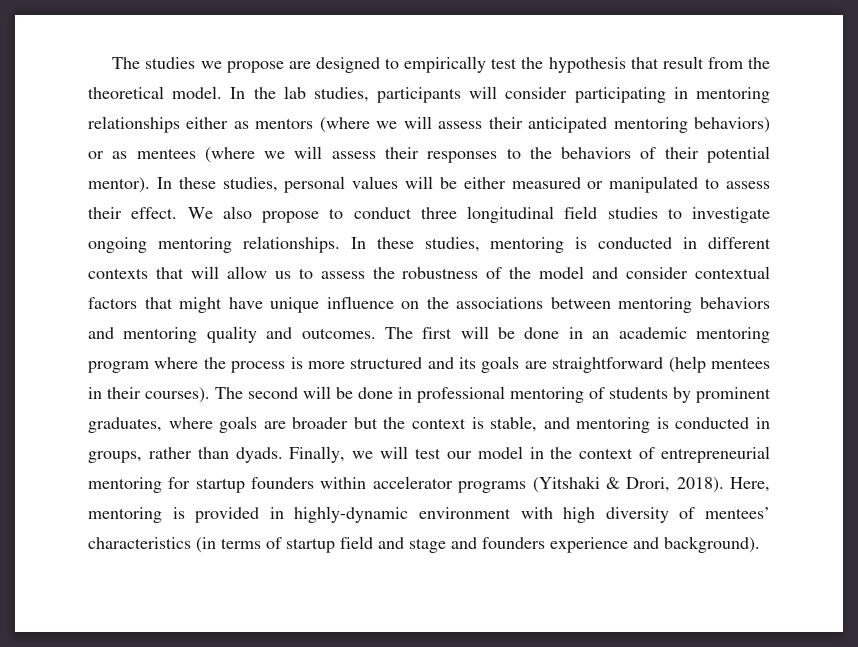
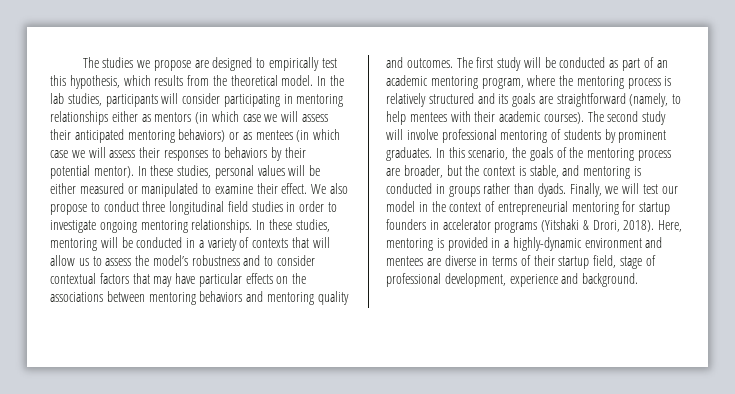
[521,56,704,73] the hypothesis that result -> [50,75,184,89] this hypothesis, which results
[319,117,370,133] (where -> [195,111,261,124] (in which case
[204,147,255,163] (where -> [296,129,341,142] [50,150,68,158] (in which case
[529,147,657,159] the behaviors of -> [224,147,283,161] behaviors by
[726,181,770,189] assess -> [214,184,253,194] examine
(658, 213) none -> [286,201,325,212] in order
[575,237,771,249] is conducted in different -> [100,237,250,251] will be conducted in a variety of
[402,266,771,279] [88,296,394,313] robustness of the model and consider contextual factors that might have unique influence -> [152,255,316,266] [50,273,273,287] model’s robustness and to consider contextual factors that may have particular effects
[460,326,583,339] will be done in -> [497,57,654,71] study will be conducted as part of
[88,361,149,373] program -> [481,78,524,89] program,
(226, 363) none -> [576,76,624,89] mentoring
[307,361,345,369] more -> [386,93,426,107] relatively
[668,356,770,373] [88,386,412,403] (help mentees in their courses). The second will be done in -> [629,93,682,107] [386,111,667,125] [386,129,438,140] (namely, to help mentees with their academic courses). The second study will involve
[88,416,349,433] graduates, where goals are broader -> [386,147,672,161] [386,165,443,178] graduates. In this scenario, the goals of the mentoring process are broader,
[88,451,142,463] groups, -> [448,186,480,197] groups
[320,477,367,489] within -> [429,220,439,230] in
(284, 513) none -> [504,240,510,248] a
[520,507,771,523] [88,536,545,553] with high diversity of mentees’ characteristics (in terms of startup field and stage and founders -> [645,237,663,248] [386,255,656,269] [386,273,506,287] and mentees are diverse in terms of their startup field, stage of professional development,
[664,536,760,553] background). -> [582,273,639,287] background.

